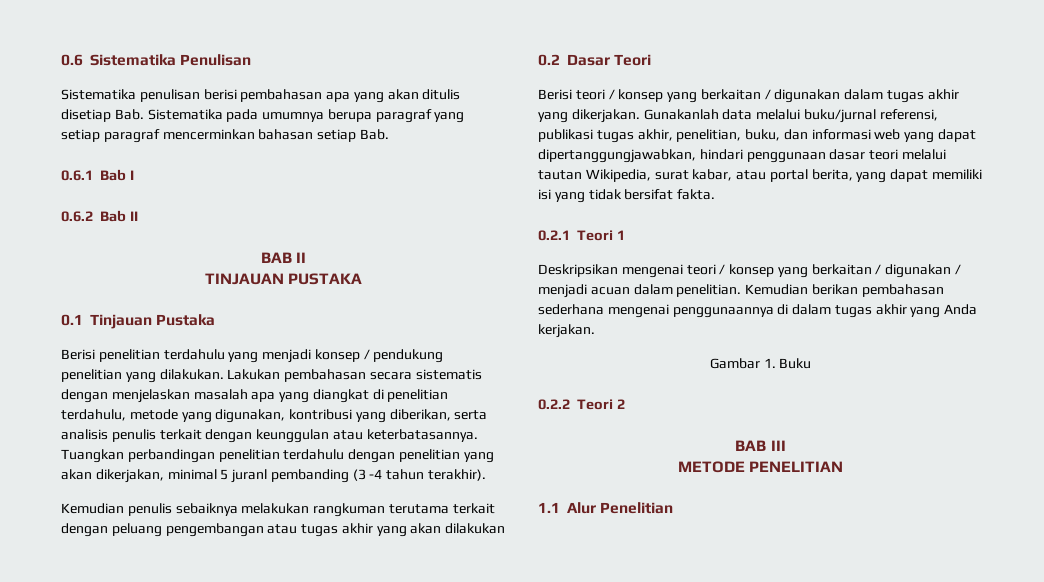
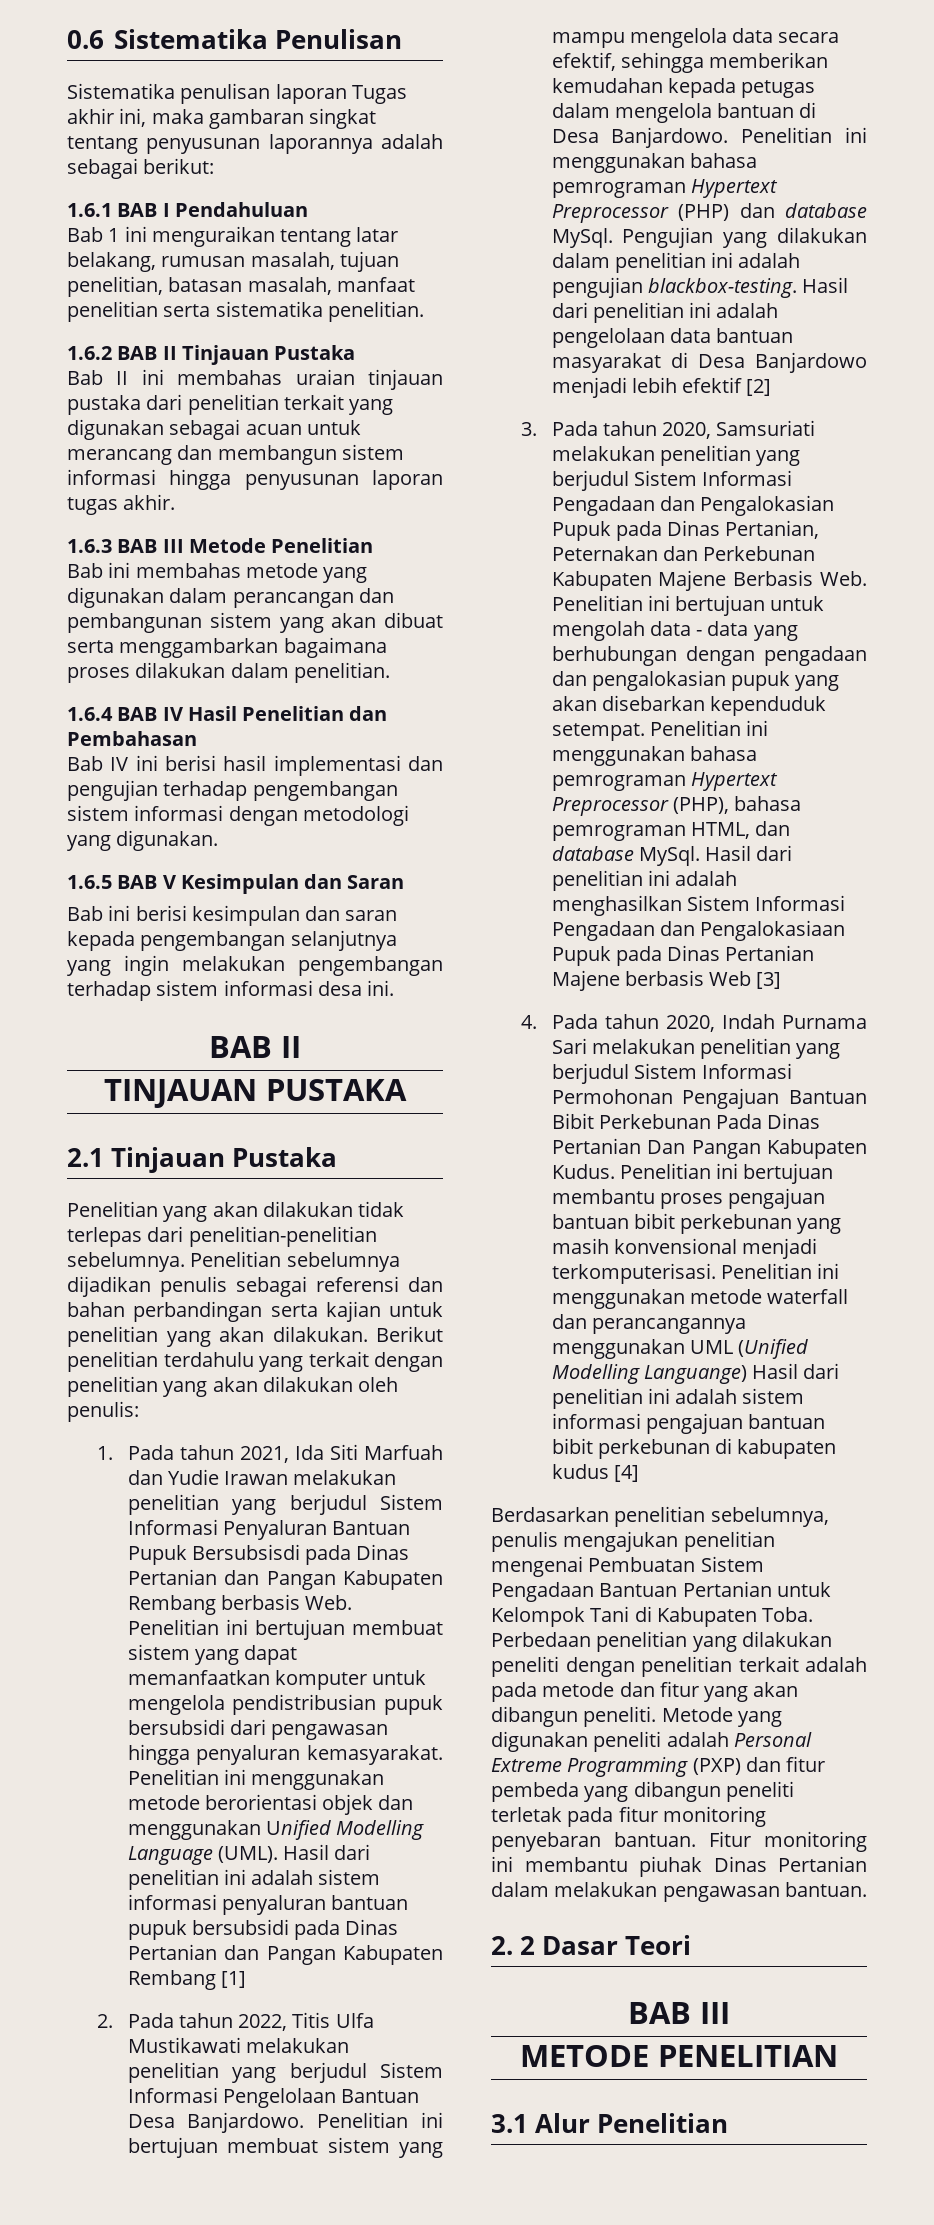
[203,89,461,103] [61,109,465,123] [61,129,389,143] [61,169,134,181] [61,210,138,222] berisi pembahasan apa yang akan ditulis disetiap Bab. Sistematika pada umumnya berupa paragraf yang setiap paragraf mencerminkan bahasan setiap Bab. // 0.6.1 Bab I // 0.6.2 Bab II -> [275,84,407,104] [67,108,377,129] [67,134,443,154] [67,158,215,179] [67,202,308,217] [67,226,399,247] [67,251,399,272] [67,276,415,297] [67,301,424,322] [67,345,356,365] [67,369,443,390] [67,394,394,415] [67,419,361,440] [67,444,404,465] [67,469,443,490] [67,494,176,515] [67,538,374,553] [67,562,368,583] [67,587,394,608] [67,612,443,633] [67,637,387,658] [67,662,390,683] [67,706,388,721] [67,731,197,746] [67,755,443,776] [67,780,398,801] [67,805,409,826] [67,830,219,851] [67,874,405,894] [67,905,398,926] [67,930,397,951] [67,955,444,976] [67,980,395,1001] laporan Tugas akhir ini, maka gambaran singkat tentang penyusunan laporannya adalah sebagai berikut: // 1.6.1 BAB I Pendahuluan // Bab 1 ini menguraikan tentang latar belakang, rumusan masalah, tujuan penelitian, batasan masalah, manfaat penelitian serta sistematika penelitian. // 1.6.2 BAB II Tinjauan Pustaka // Bab II ini membahas uraian tinjauan pustaka dari penelitian terkait yang digunakan sebagai acuan untuk merancang dan membangun sistem informasi hingga penyusunan laporan tugas akhir. // 1.6.3 BAB III Metode Penelitian // Bab ini membahas metode yang digunakan dalam perancangan dan pembangunan sistem yang akan dibuat serta menggambarkan bagaimana proses dilakukan dalam penelitian. // 1.6.4 BAB IV Hasil Penelitian dan Pembahasan // Bab IV ini berisi hasil implementasi dan pengujian terhadap pengembangan sistem informasi dengan metodologi yang digunakan. // 1.6.5 BAB V Kesimpulan dan Saran // Bab ini berisi kesimpulan dan saran kepada pengembangan selanjutnya yang ingin melakukan pengembangan terhadap sistem informasi desa ini.
[61,314,216,329] [61,349,444,363] [61,369,482,383] [61,389,449,403] [61,409,488,423] [61,429,478,443] [61,449,494,463] [61,469,487,483] [61,503,495,517] [61,523,506,537] [538,54,652,66] [538,89,959,103] [538,109,938,123] [538,129,977,143] [538,149,946,163] [538,169,983,183] [538,189,716,203] [538,230,625,241] [538,264,962,278] [538,284,944,298] [538,304,978,318] [538,324,595,338] [709,358,812,369] [538,399,625,410] 0.1 Tinjauan Pustaka // Berisi penelitian terdahulu yang menjadi konsep / pendukung penelitian yang dilakukan. Lakukan pembahasan secara sistematis dengan menjelaskan masalah apa yang diangkat di penelitian terdahulu, metode yang digunakan, kontribusi yang diberikan, serta analisis penulis terkait dengan keunggulan atau keterbatasannya. Tuangkan perbandingan penelitian terdahulu dengan penelitian yang akan dikerjakan, minimal 5 juranl pembanding (3 -4 tahun terakhir). // Kemudian penulis sebaiknya melakukan rangkuman terutama terkait dengan peluang pengembangan atau tugas akhir yang akan dilakukan // 0.2 Dasar Teori // Berisi teori / konsep yang berkaitan / digunakan dalam tugas akhir yang dikerjakan. Gunakanlah data melalui buku/jurnal referensi, publikasi tugas akhir, penelitian, buku, dan informasi web yang dapat dipertanggungjawabkan, hindari penggunaan dasar teori melalui tautan Wikipedia, surat kabar, atau portal berita, yang dapat memiliki isi yang tidak bersifat fakta. // 0.2.1 Teori 1 // Deskripsikan mengenai teori / konsep yang berkaitan / digunakan / menjadi acuan dalam penelitian. Kemudian berikan pembahasan sederhana mengenai penggunaannya di dalam tugas akhir yang Anda kerjakan. // Gambar 1. Buku // 0.2.2 Teori 2 -> [67,1147,338,1173] [67,1201,405,1222] [67,1226,377,1247] [67,1251,400,1272] [67,1276,443,1297] [67,1301,443,1322] [67,1326,443,1347] [67,1351,443,1372] [67,1376,399,1397] [67,1401,139,1422] [97,1444,443,1463] [127,1469,397,1485] [127,1494,443,1515] [127,1519,411,1540] [127,1544,410,1565] [127,1569,443,1590] [127,1594,353,1615] [127,1619,443,1640] [127,1644,298,1665] [127,1670,427,1690] [127,1694,444,1715] [127,1719,389,1740] [127,1744,444,1765] [127,1769,385,1790] [127,1794,414,1815] [127,1820,425,1840] [127,1844,371,1865] [127,1869,381,1890] [127,1894,409,1915] [127,1919,399,1940] [127,1944,443,1965] [127,1970,246,1990] [97,2012,374,2031] [127,2037,349,2053] [127,2062,443,2083] [127,2087,420,2108] [127,2112,443,2133] [127,2137,443,2158] [551,28,840,48] [551,52,829,73] [551,78,816,98] [551,102,817,123] [551,127,867,148] [551,153,757,173] [551,179,778,198] [551,203,867,223] [551,227,867,248] [551,252,801,273] [551,277,849,298] [551,302,779,323] [551,328,794,348] [551,352,867,373] [551,377,772,398] [521,420,816,439] [551,445,801,466] [551,470,793,491] [551,495,835,516] [551,520,820,541] [551,546,816,561] [551,570,867,591] [551,595,825,616] [551,621,798,641] [551,646,867,666] [551,670,840,691] [551,695,827,716] [551,720,769,741] [551,746,757,766] [551,772,778,791] [551,796,802,816] [551,821,791,841] [551,845,793,866] [551,870,738,891] [551,895,846,916] [551,920,846,941] [551,945,815,966] [551,970,782,991] [521,1014,867,1032] [551,1038,841,1059] [551,1063,793,1084] [551,1088,867,1109] [551,1113,821,1129] [551,1138,867,1159] [551,1163,834,1184] [551,1188,826,1209] [551,1213,842,1234] [551,1238,818,1259] [551,1263,840,1284] [551,1289,849,1309] [551,1314,746,1334] [551,1339,809,1359] [551,1363,840,1384] [551,1388,805,1409] [551,1413,826,1434] [551,1438,837,1459] [551,1464,639,1482] [491,1506,829,1527] [491,1531,775,1552] [491,1556,764,1577] [491,1581,831,1602] [491,1606,814,1627] [491,1631,832,1652] [491,1656,867,1677] [491,1681,799,1702] [491,1706,782,1727] [491,1731,812,1752] [491,1756,826,1777] [491,1781,794,1802] [491,1806,766,1827] [491,1831,867,1852] [491,1856,867,1877] [491,1882,867,1902] [491,1935,692,1955] 2.1 Tinjauan Pustaka // Penelitian yang akan dilakukan tidak terlepas dari penelitian-penelitian sebelumnya. Penelitian sebelumnya dijadikan penulis sebagai referensi dan bahan perbandingan serta kajian untuk penelitian yang akan dilakukan. Berikut penelitian terdahulu yang terkait dengan penelitian yang akan dilakukan oleh penulis: // 1. Pada tahun 2021, Ida Siti Marfuah dan Yudie Irawan melakukan penelitian yang berjudul Sistem Informasi Penyaluran Bantuan Pupuk Bersubsisdi pada Dinas Pertanian dan Pangan Kabupaten Rembang berbasis Web. Penelitian ini bertujuan membuat sistem yang dapat memanfaatkan komputer untuk mengelola pendistribusian pupuk bersubsidi dari pengawasan hingga penyaluran kemasyarakat. Penelitian ini menggunakan metode berorientasi objek dan menggunakan Unified Modelling Language (UML). Hasil dari penelitian ini adalah sistem informasi penyaluran bantuan pupuk bersubsidi pada Dinas Pertanian dan Pangan Kabupaten Rembang [1] // 2. Pada tahun 2022, Titis Ulfa Mustikawati melakukan penelitian yang berjudul Sistem Informasi Pengelolaan Bantuan Desa Banjardowo. Penelitian ini bertujuan membuat sistem yang mampu mengelola data secara efektif, sehingga memberikan kemudahan kepada petugas dalam mengelola bantuan di Desa Banjardowo. Penelitian ini menggunakan bahasa pemrograman Hypertext Preprocessor (PHP) dan database MySql. Pengujian yang dilakukan dalam penelitian ini adalah pengujian blackbox-testing. Hasil dari penelitian ini adalah pengelolaan data bantuan masyarakat di Desa Banjardowo menjadi lebih efektif [2] // 3. Pada tahun 2020, Samsuriati melakukan penelitian yang berjudul Sistem Informasi Pengadaan dan Pengalokasian Pupuk pada Dinas Pertanian, Peternakan dan Perkebunan Kabupaten Majene Berbasis Web. Penelitian ini bertujuan untuk mengolah data - data yang berhubungan dengan pengadaan dan pengalokasian pupuk yang akan disebarkan kependuduk setempat. Penelitian ini menggunakan bahasa pemrograman Hypertext Preprocessor (PHP), bahasa pemrograman HTML, dan database MySql. Hasil dari penelitian ini adalah menghasilkan Sistem Informasi Pengadaan dan Pengalokasiaan Pupuk pada Dinas Pertanian Majene berbasis Web [3] // 4. Pada tahun 2020, Indah Purnama Sari melakukan penelitian yang berjudul Sistem Informasi Permohonan Pengajuan Bantuan Bibit Perkebunan Pada Dinas Pertanian Dan Pangan Kabupaten Kudus. Penelitian ini bertujuan membantu proses pengajuan bantuan bibit perkebunan yang masih konvensional menjadi terkomputerisasi. Penelitian ini menggunakan metode waterfall dan perancangannya menggunakan UML (Unified Modelling Languange) Hasil dari penelitian ini adalah sistem informasi pengajuan bantuan bibit perkebunan di kabupaten kudus [4] // Berdasarkan penelitian sebelumnya, penulis mengajukan penelitian mengenai Pembuatan Sistem Pengadaan Bantuan Pertanian untuk Kelompok Tani di Kabupaten Toba. Perbedaan penelitian yang dilakukan peneliti dengan penelitian terkait adalah pada metode dan fitur yang akan dibangun peneliti. Metode yang digunakan peneliti adalah Personal Extreme Programming (PXP) dan fitur pembeda yang dibangun peneliti terletak pada fitur monitoring penyebaran bantuan. Fitur monitoring ini membantu piuhak Dinas Pertanian dalam melakukan pengawasan bantuan. // 2. 2 Dasar Teori
[538,502,560,513] 1.1 -> [491,2114,528,2133] 3.1

